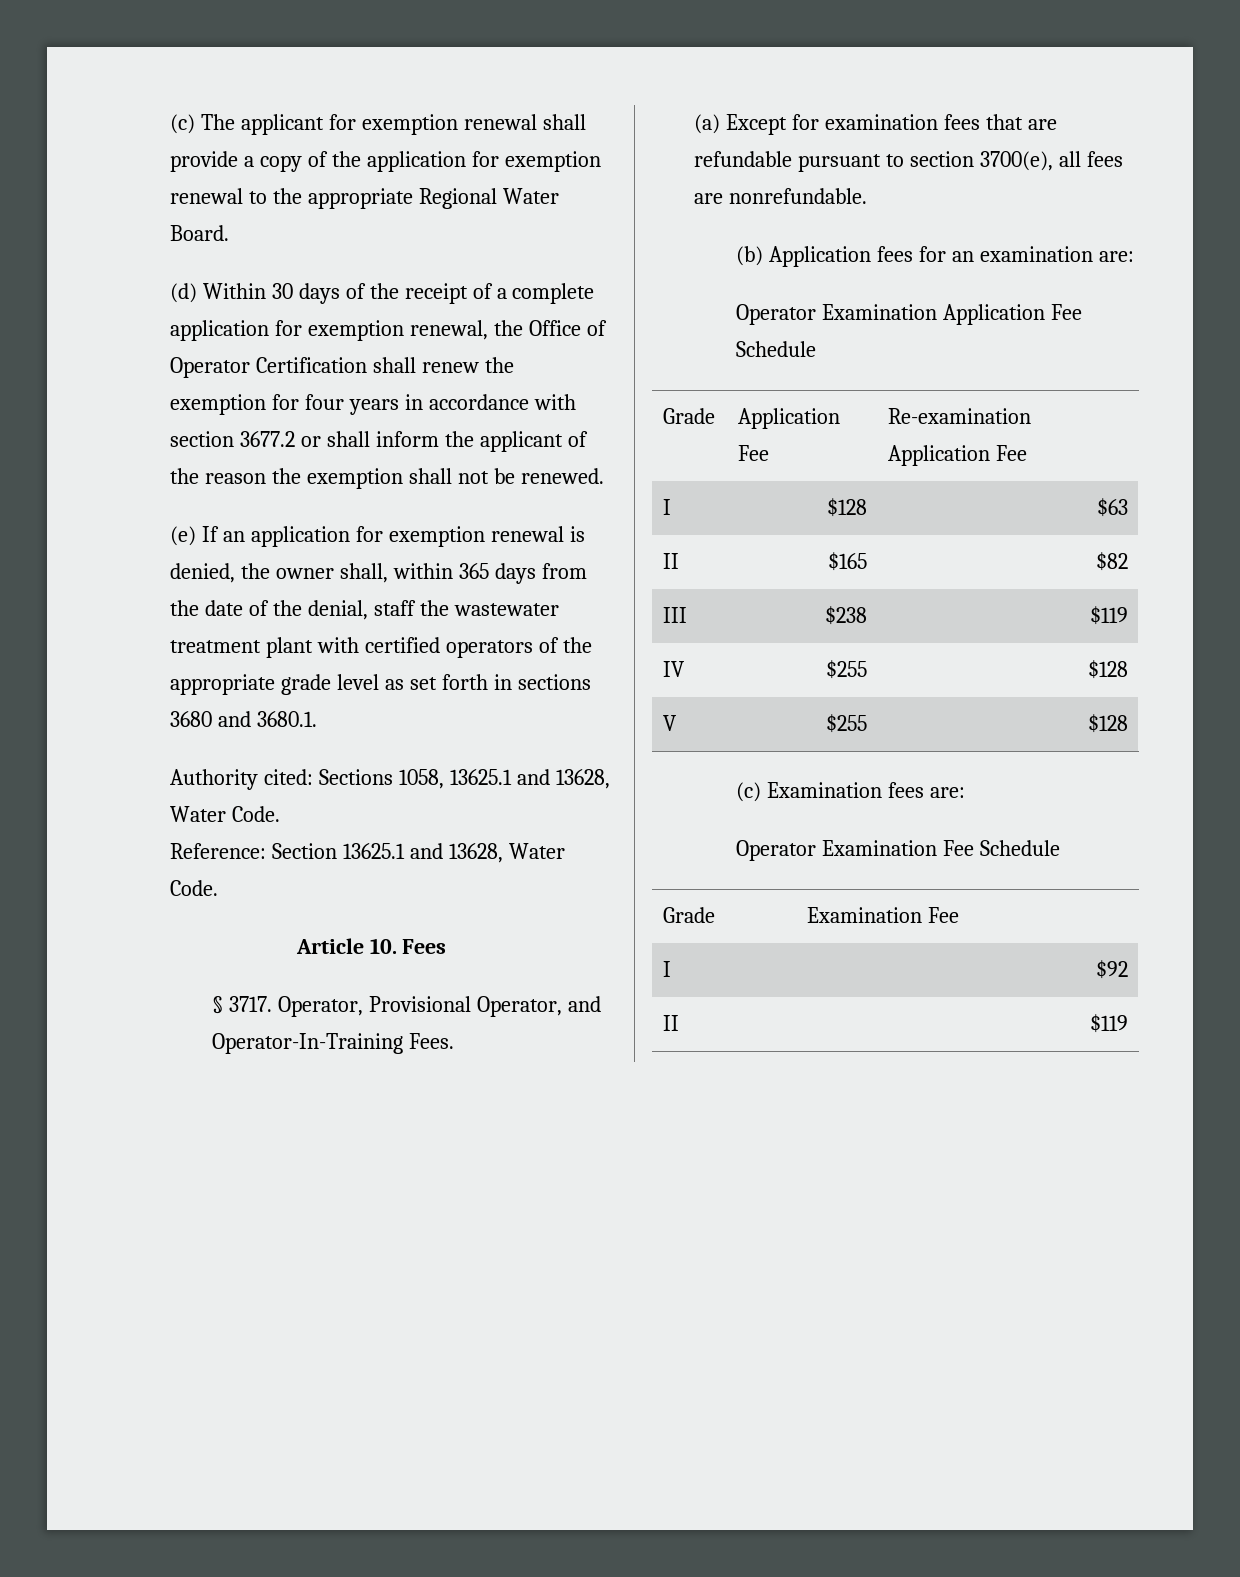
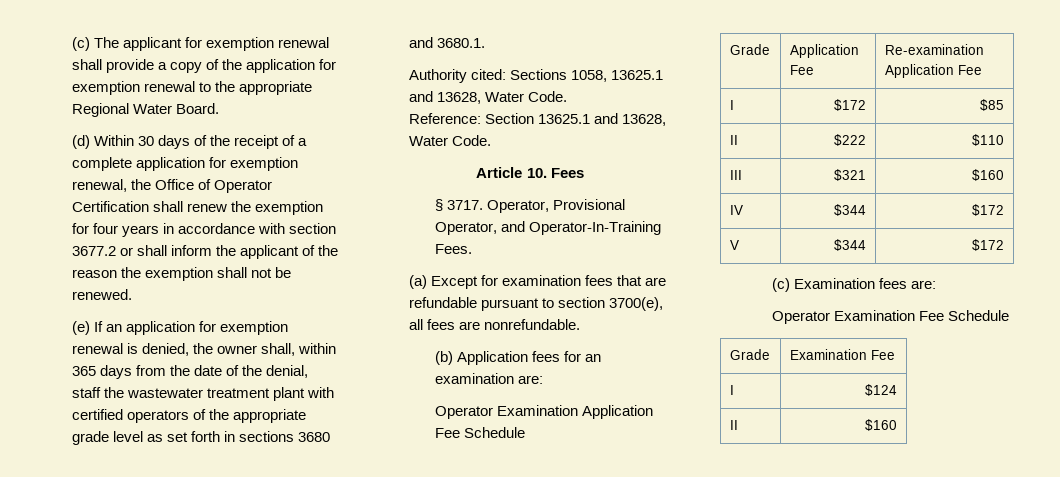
[826,498,867,517] [1096,498,1128,517] [663,553,680,569] [827,552,867,571] [1095,552,1128,571] $128 | $63 // II | $165 | $82 -> [834,99,867,111] [980,99,1005,111] [729,135,738,145] [834,134,867,146] [972,134,1005,146] $172 | $85 // II | $222 | $110
[824,606,867,625] [1089,606,1128,625] $238 | $119 -> [834,169,867,181] [972,169,1005,181] $321 | $160
[825,660,867,679] [1087,660,1128,679] $255 | $128 -> [834,204,867,216] [972,204,1005,216] $344 | $172
[825,714,867,733] [1087,714,1128,733] $255 | $128 -> [834,239,867,251] [972,239,1005,251] $344 | $172
[1095,960,1128,979] [663,1015,680,1031] [1089,1014,1128,1033] $92 // II | $119 -> [865,384,898,396] [729,420,738,430] [865,419,898,431] $124 // II | $160

